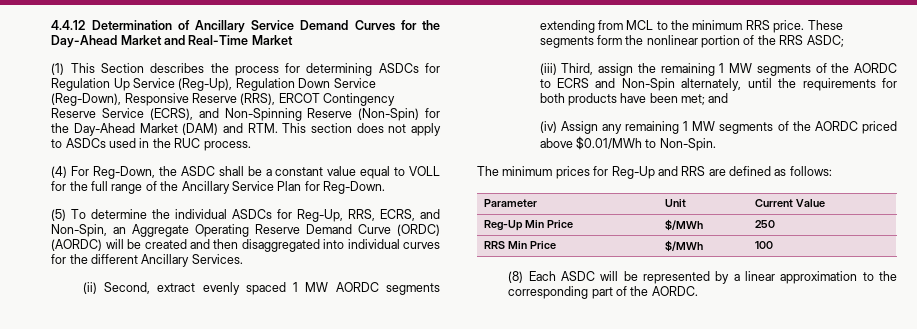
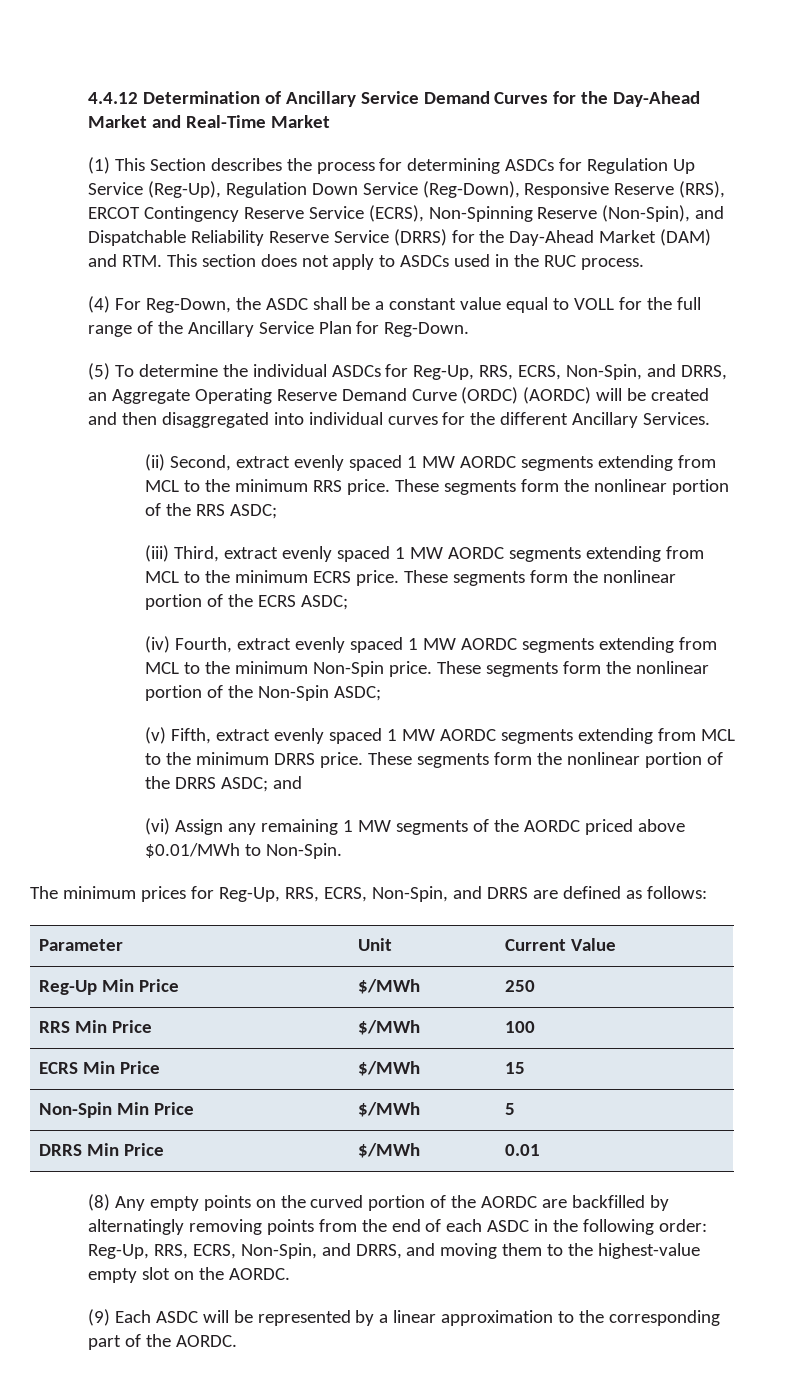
[198,108,219,118] and -> (424, 213) none
[358,108,420,121] (Non-Spin) -> [602,205,725,222] [87,229,447,246] (Non-Spin), and Dispatchable Reliability Reserve Service (DRRS)
[420,209,441,219] [51,224,108,237] and Non-Spin, -> [566,364,728,380] Non-Spin, and DRRS,
[598,63,897,76] [539,78,898,91] [539,93,706,106] assign the remaining 1 MW segments of the AORDC to ECRS and Non-Spin alternately, until the requirements for both products have been met; -> [224,546,704,562] [145,570,676,586] [145,594,349,610] [145,636,717,653] [145,661,709,677] [145,685,382,701] [145,727,735,744] [145,752,723,768] [145,776,269,792] extract evenly spaced 1 MW AORDC segments extending from MCL to the minimum ECRS price. These segments form the nonlinear portion of the ECRS ASDC; // (iv) Fourth, extract evenly spaced 1 MW AORDC segments extending from MCL to the minimum Non-Spin price. These segments form the nonlinear portion of the Non-Spin ASDC; // (v) Fifth, extract evenly spaced 1 MW AORDC segments extending from MCL to the minimum DRRS price. These segments form the nonlinear portion of the DRRS ASDC;
[539,121,557,133] (iv) -> [145,818,171,835] (vi)
[611,166,706,179] Reg-Up and RRS -> [218,886,528,902] Reg-Up, RRS, ECRS, Non-Spin, and DRRS
[508,271,524,283] // (8) -> [39,1061,161,1074] [358,1061,421,1076] [505,1062,526,1074] [39,1102,195,1118] [358,1102,421,1117] [505,1103,516,1115] [39,1143,165,1156] [358,1143,421,1158] [505,1144,541,1156] [87,1194,670,1211] [87,1219,708,1235] [87,1243,701,1259] [87,1267,290,1283] [87,1309,110,1326] // ECRS Min Price | $/MWh | 15 // Non-Spin Min Price | $/MWh | 5 // DRRS Min Price | $/MWh | 0.01 // (8) Any empty points on the curved portion of the AORDC are backfilled by alternatingly removing points from the end of each ASDC in the following order: Reg-Up, RRS, ECRS, Non-Spin, and DRRS, and moving them to the highest-value empty slot on the AORDC. // (9)

